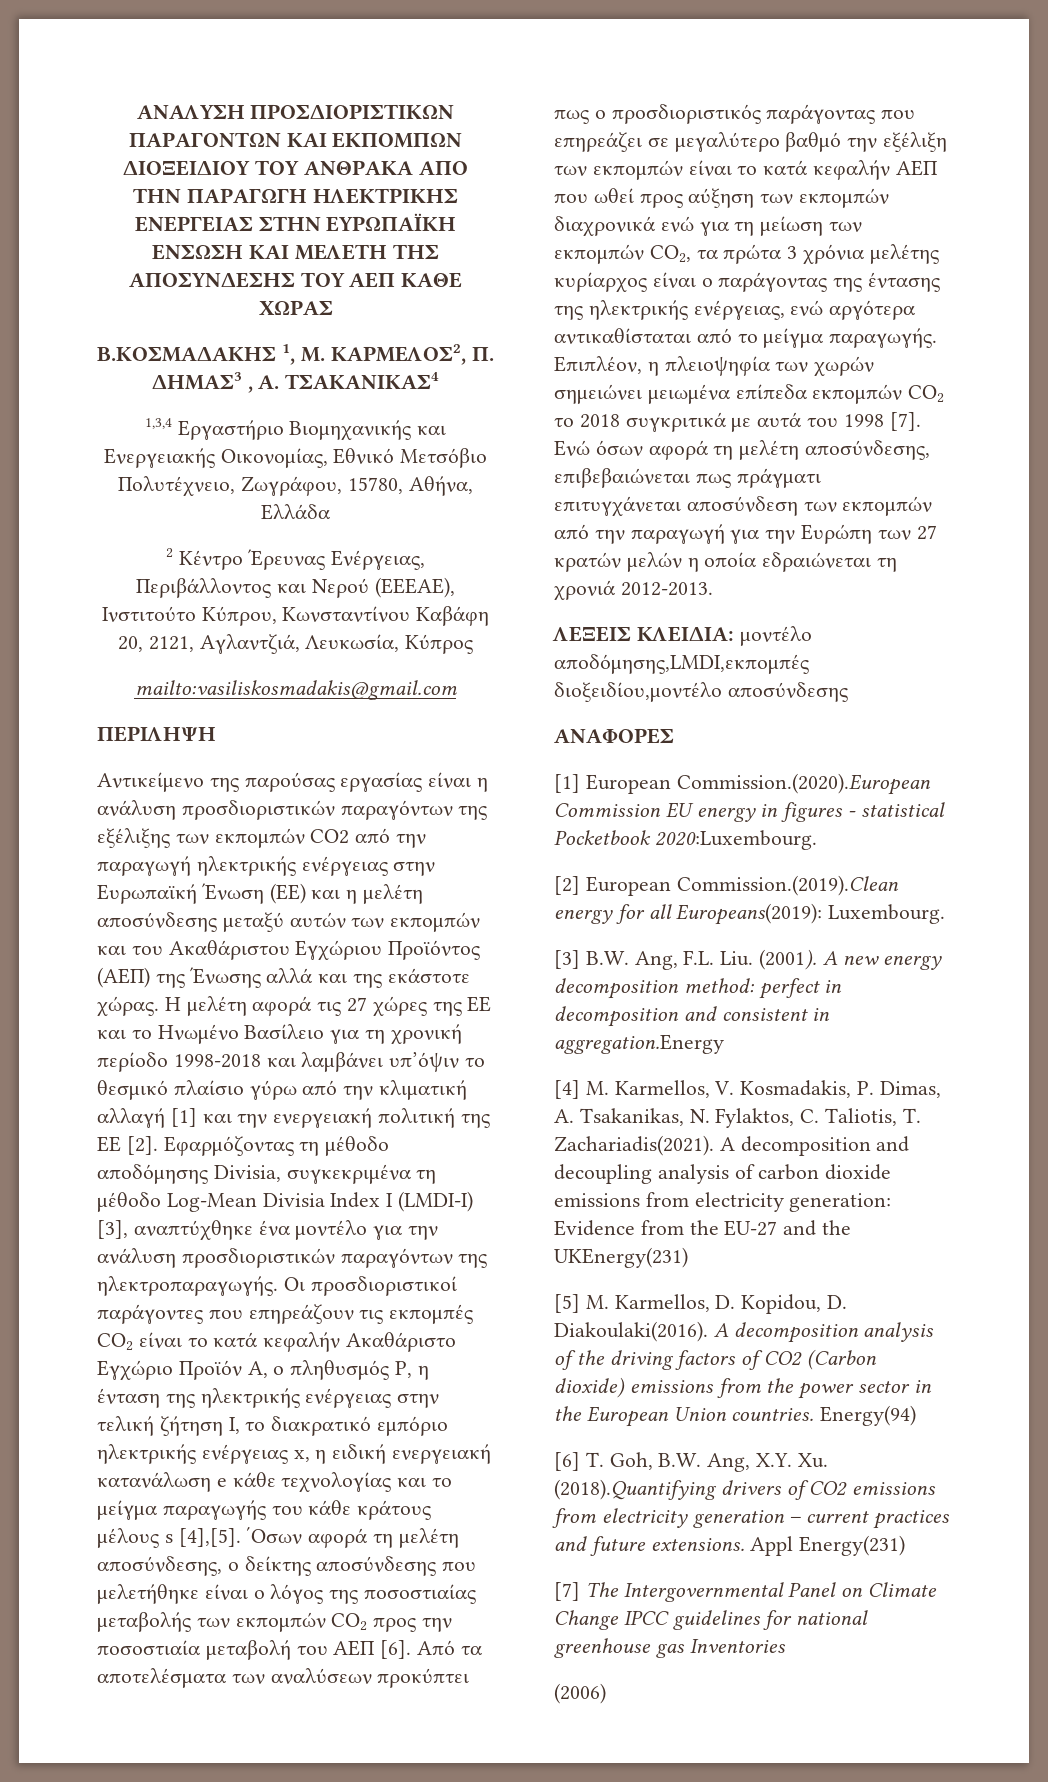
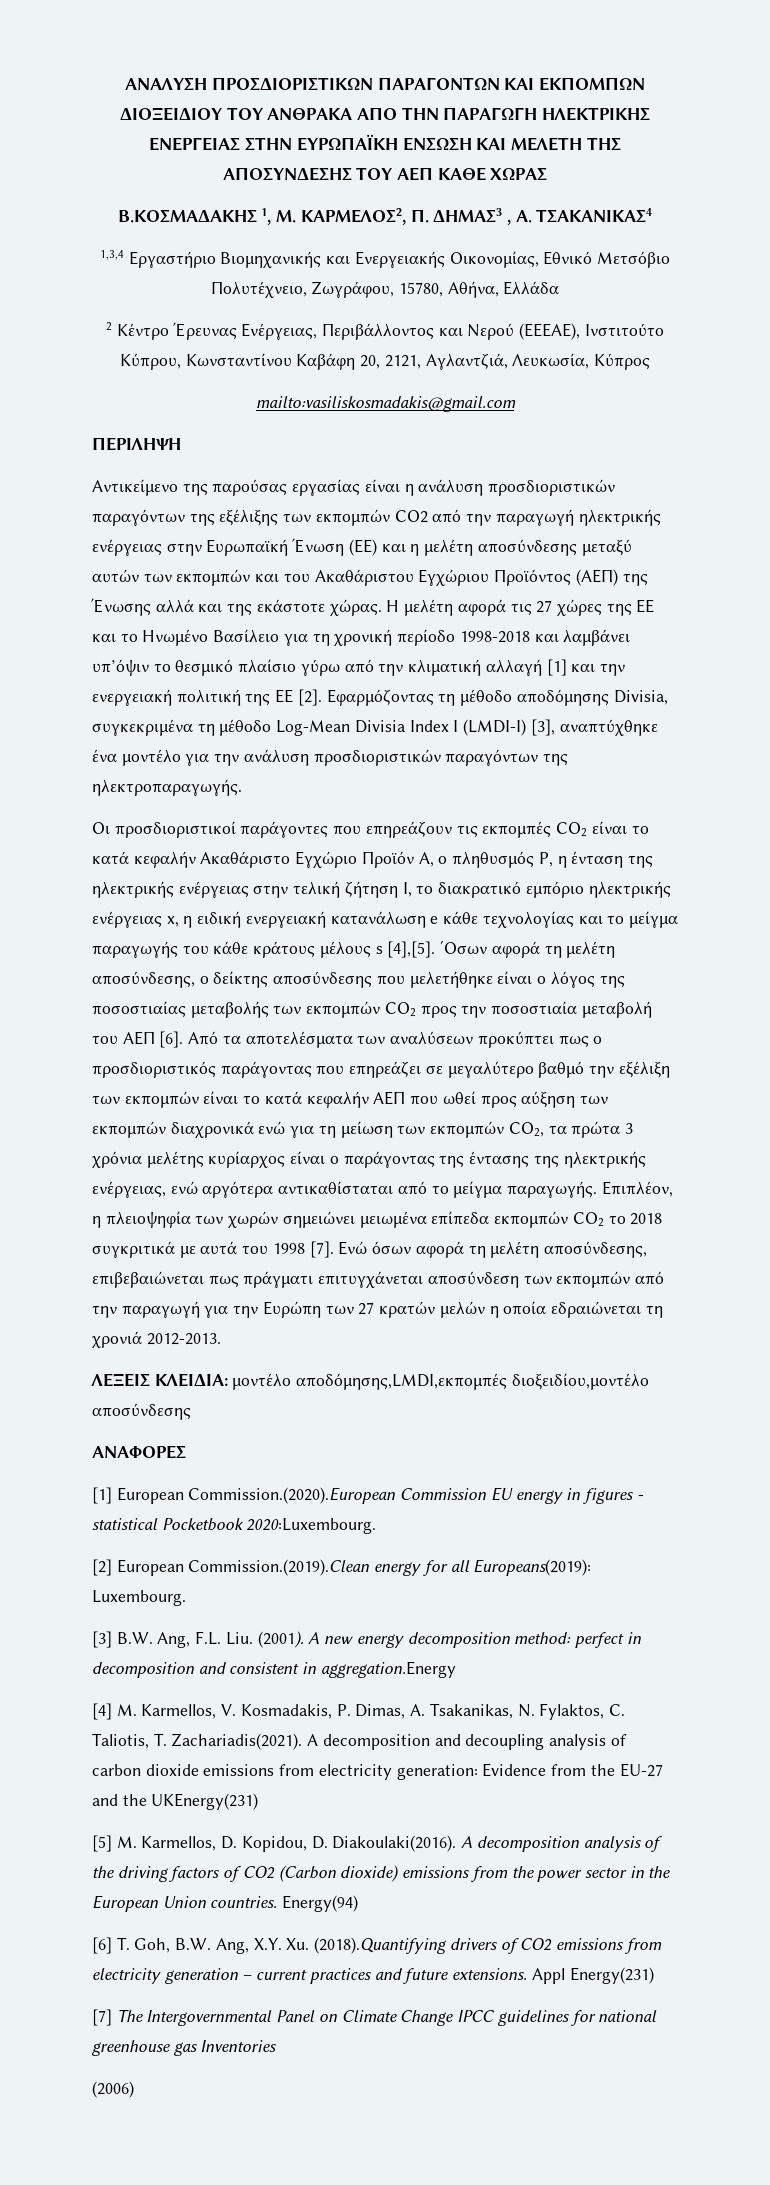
(278, 1286) none -> (242, 787) //

